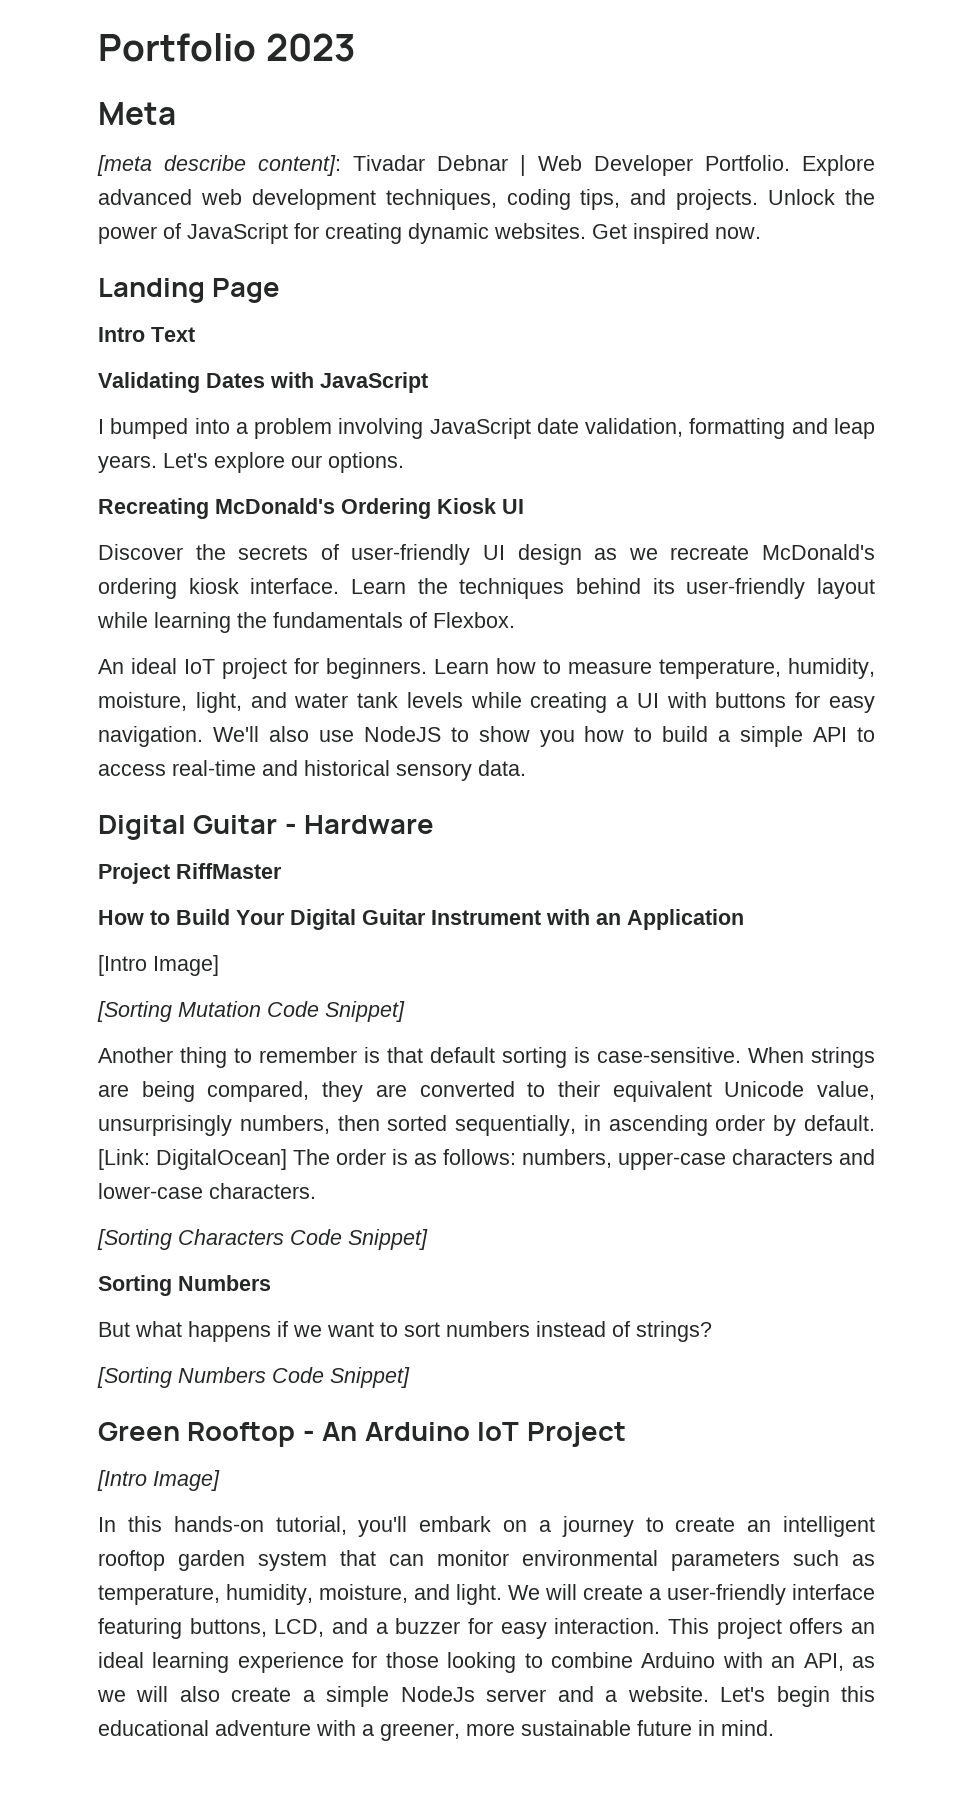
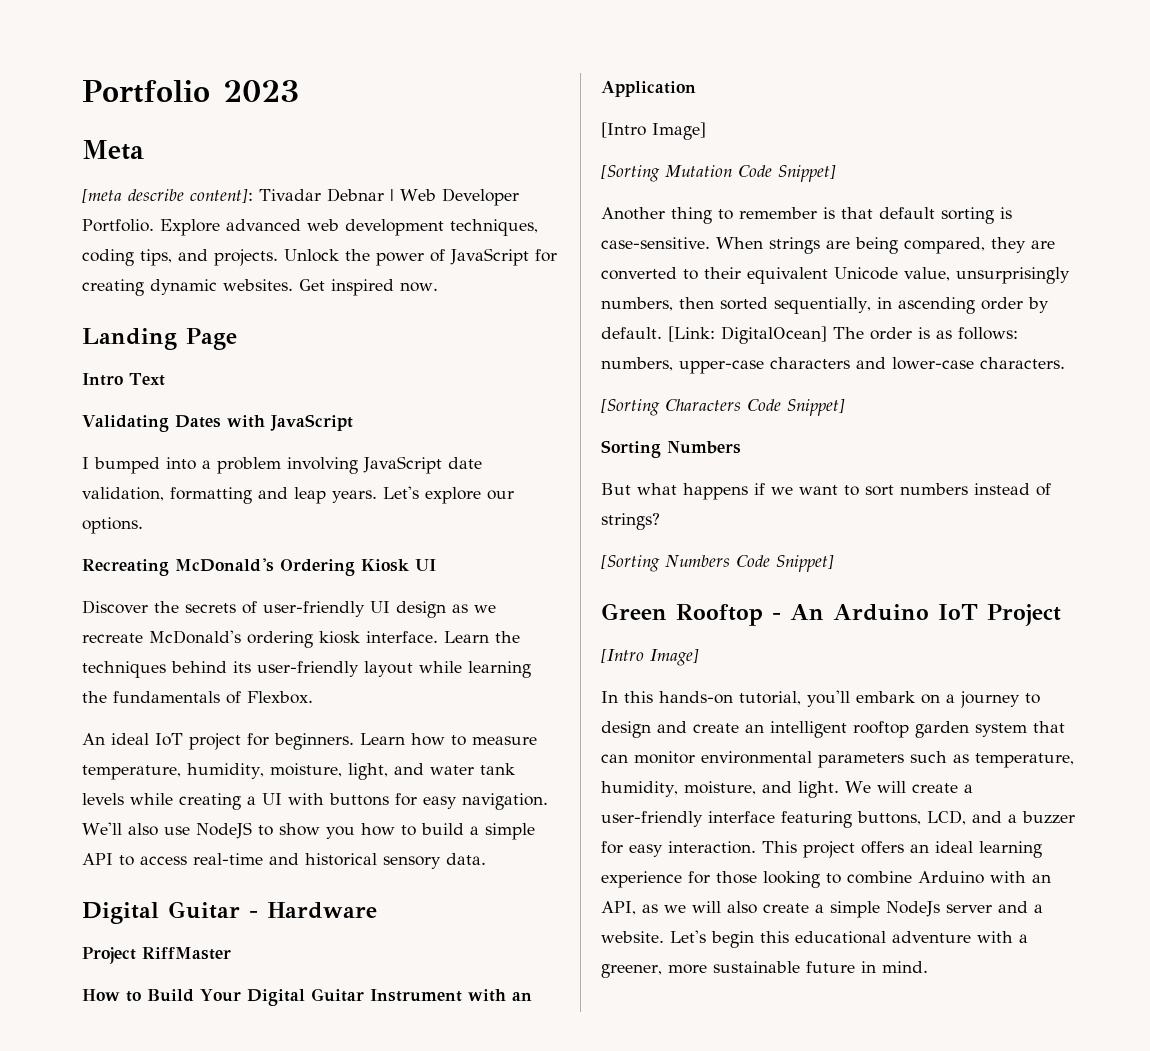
(664, 1524) none -> [601,721,687,738] design and

